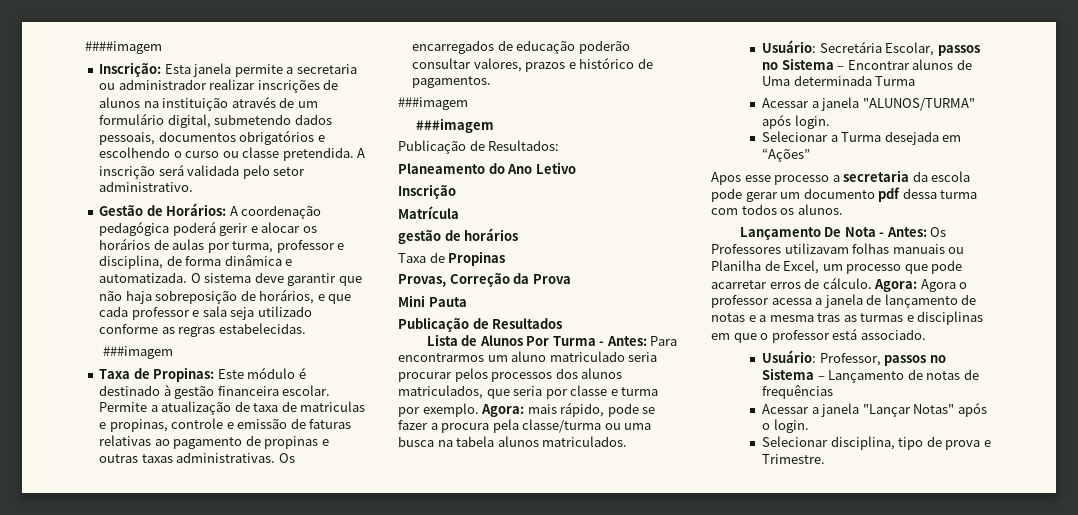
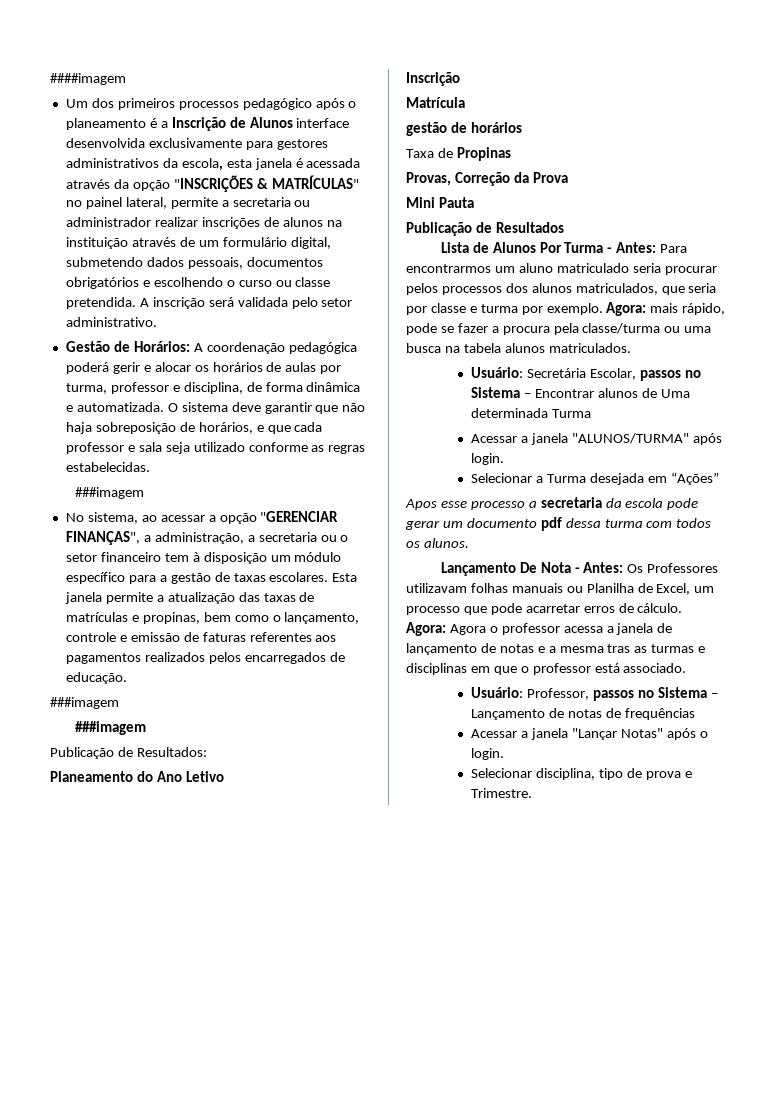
[99,62,232,77] Inscrição: Esta janela -> [65,98,357,110] [65,117,350,131] [65,138,328,150] [65,158,361,171] [65,175,359,192] [65,197,167,209] Um dos primeiros processos pedagógico após o planeamento é a Inscrição de Alunos interface desenvolvida exclusivamente para gestores administrativos da escola, esta janela é acessada através da opção "INSCRIÇÕES & MATRÍCULAS" no painel lateral,
[99,367,306,382] [99,384,331,399] [99,401,366,415] [99,419,168,432] Taxa de Propinas: Este módulo é destinado à gestão financeira escolar. Permite a atualização de taxa de matriculas e propinas, -> [65,511,339,524] [65,531,349,545] [65,552,342,564] [65,572,358,584] [64,592,315,604] [65,612,360,624] No sistema, ao acessar a opção "GERENCIAR FINANÇAS", a administração, a secretaria ou o setor financeiro tem à disposição um módulo específico para a gestão de taxas escolares. Esta janela permite a atualização das taxas de matrículas e propinas, bem como o lançamento,
[99,435,329,449] [99,452,295,463] [412,40,630,54] [412,57,653,72] [412,76,492,88] relativas ao pagamento de propinas e outras taxas administrativas. Os encarregados de educação poderão consultar valores, prazos e histórico de pagamentos. -> [249,632,337,642] [65,652,345,664] [65,672,127,684] referentes aos pagamentos realizados pelos encarregados de educação.

